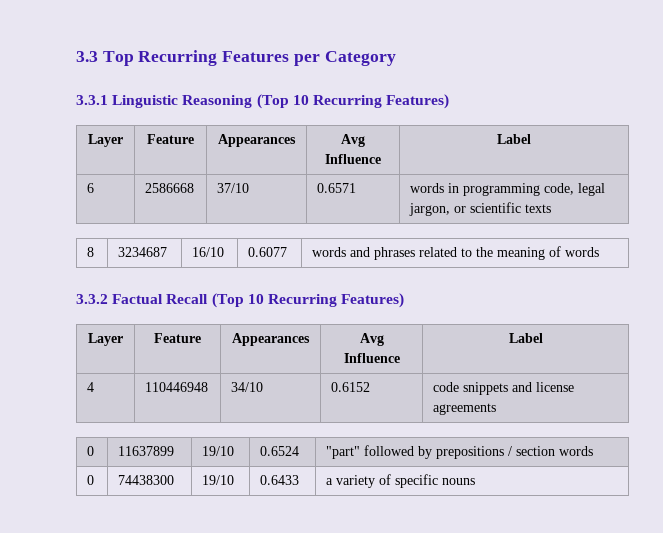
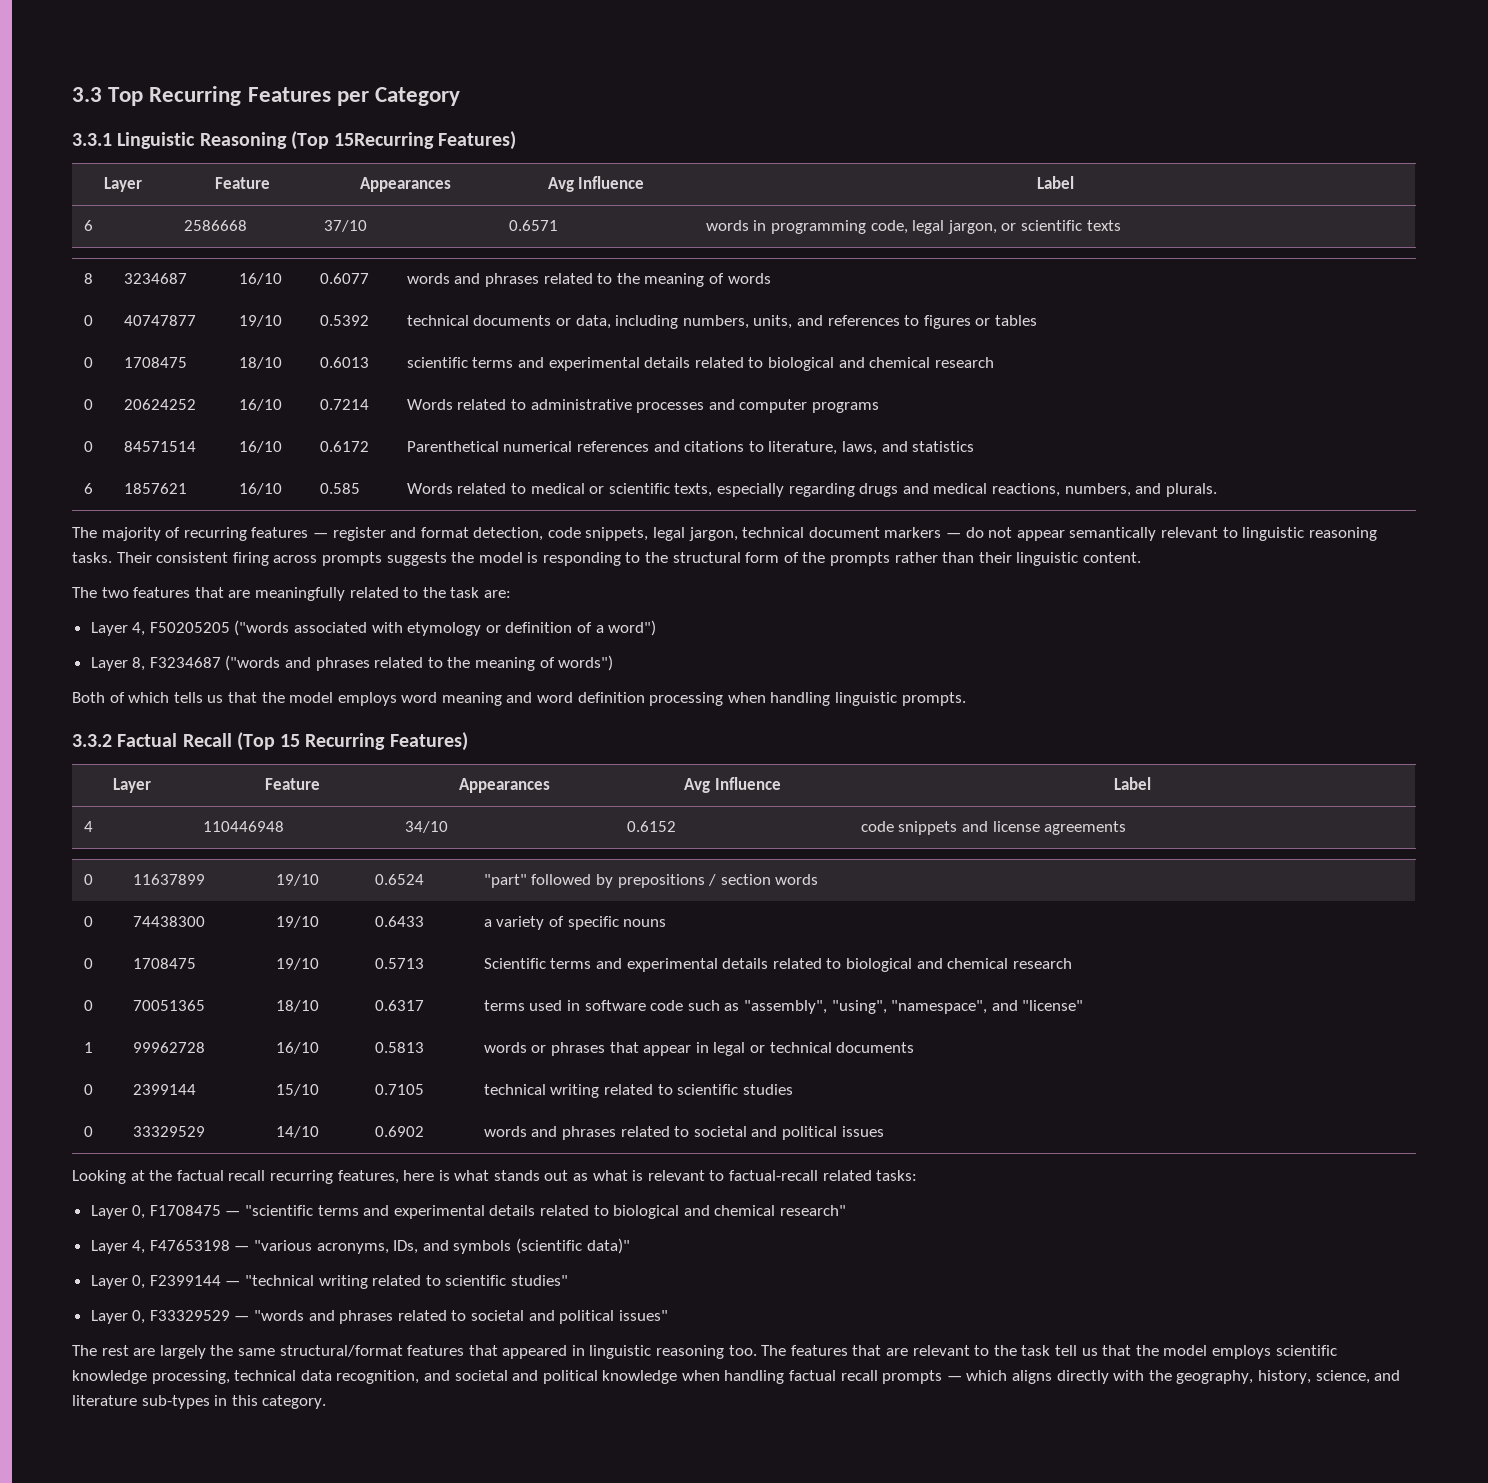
[292,95,382,108] 10 Recurring -> [334,132,435,149] 15Recurring
(600, 252) none -> [83,315,93,326] [123,315,196,326] [238,315,282,327] [319,315,369,326] [406,315,1037,329] [83,357,93,368] [123,357,187,368] [238,357,282,369] [319,357,369,368] [406,357,994,371] [83,399,93,410] [123,399,196,410] [238,399,282,411] [319,399,369,410] [406,399,879,413] [83,441,93,452] [123,441,196,452] [238,441,282,453] [319,441,369,452] [406,441,975,455] [83,483,93,494] [123,483,187,494] [238,483,282,495] [319,483,360,494] [406,483,1217,497] [72,527,1377,541] [72,552,1141,566] [72,587,511,601] [90,620,657,636] [90,655,614,671] [72,692,966,706] // 0 | 40747877 | 19/10 | 0.5392 | technical documents or data, including numbers, units, and references to figures or tables // 0 | 1708475 | 18/10 | 0.6013 | scientific terms and experimental details related to biological and chemical research // 0 | 20624252 | 16/10 | 0.7214 | Words related to administrative processes and computer programs // 0 | 84571514 | 16/10 | 0.6172 | Parenthetical numerical references and citations to literature, laws, and statistics // 6 | 1857621 | 16/10 | 0.585 | Words related to medical or scientific texts, especially regarding drugs and medical reactions, numbers, and plurals. // The majority of recurring features — register and format detection, code snippets, legal jargon, technical document markers — do not appear semantically relevant to linguistic reasoning tasks. Their consistent firing across prompts suggests the model is responding to the structural form of the prompts rather than their linguistic content. // The two features that are meaningfully related to the task are: // Layer 4, F50205205 ("words associated with etymology or definition of a word") // Layer 8, F3234687 ("words and phrases related to the meaning of words") // Both of which tells us that the model employs word meaning and word definition processing when handling linguistic prompts.
[247,294,264,304] 10 -> [280,734,301,747] 15
(476, 481) none -> [83,958,93,969] [132,958,196,969] [275,958,319,970] [374,958,424,969] [483,958,1072,972] [83,1000,93,1011] [132,1000,205,1011] [275,1000,319,1012] [374,1000,424,1011] [483,1000,1084,1014] [83,1042,93,1053] [132,1042,205,1053] [275,1042,319,1054] [374,1042,424,1053] [483,1042,915,1056] [83,1084,93,1095] [132,1084,196,1095] [275,1084,319,1096] [374,1084,424,1095] [483,1084,793,1098] [83,1126,93,1137] [132,1126,205,1137] [275,1126,319,1138] [374,1126,424,1137] [483,1126,884,1140] [72,1170,918,1184] [90,1205,846,1219] [90,1238,630,1254] [90,1275,569,1289] [90,1310,668,1324] [72,1345,1337,1359] [72,1370,1401,1384] [72,1395,327,1409] // 0 | 1708475 | 19/10 | 0.5713 | Scientific terms and experimental details related to biological and chemical research // 0 | 70051365 | 18/10 | 0.6317 | terms used in software code such as "assembly", "using", "namespace", and "license" // 1 | 99962728 | 16/10 | 0.5813 | words or phrases that appear in legal or technical documents // 0 | 2399144 | 15/10 | 0.7105 | technical writing related to scientific studies // 0 | 33329529 | 14/10 | 0.6902 | words and phrases related to societal and political issues // Looking at the factual recall recurring features, here is what stands out as what is relevant to factual-recall related tasks: // Layer 0, F1708475 — "scientific terms and experimental details related to biological and chemical research" // Layer 4, F47653198 — "various acronyms, IDs, and symbols (scientific data)" // Layer 0, F2399144 — "technical writing related to scientific studies" // Layer 0, F33329529 — "words and phrases related to societal and political issues" // The rest are largely the same structural/format features that appeared in linguistic reasoning too. The features that are relevant to the task tell us that the model employs scientific knowledge processing, technical data recognition, and societal and political knowledge when handling factual recall prompts — which aligns directly with the geography, history, science, and literature sub-types in this category.

